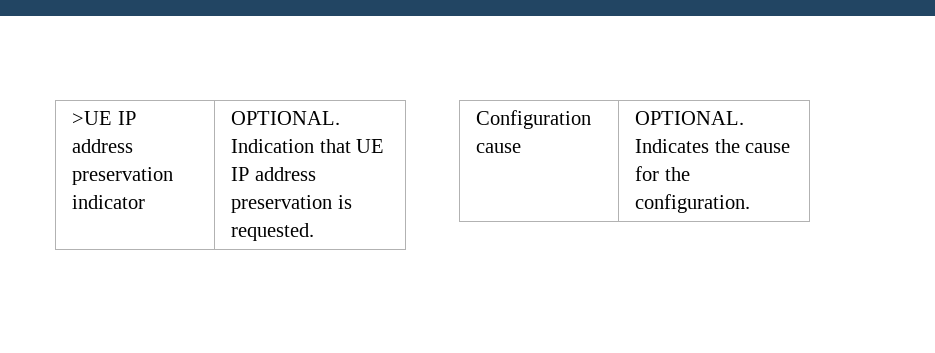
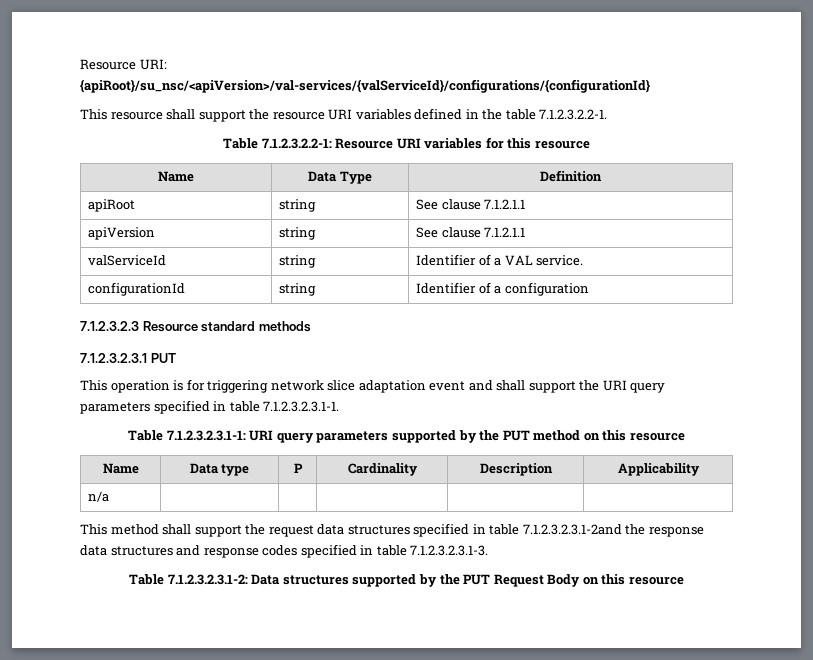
[72,111,136,125] [72,139,134,153] [72,167,174,185] [72,195,146,209] [231,111,341,125] [231,139,385,153] [231,167,316,181] [231,195,352,213] [231,223,315,241] [476,110,592,129] [476,143,522,153] [635,111,745,125] [635,139,791,153] [635,166,690,181] [635,194,751,213] >UE IP address preservation indicator | OPTIONAL. Indication that UE IP address preservation is requested. // Configuration cause | OPTIONAL. Indicates the cause for the configuration. -> [80,59,167,70] [80,79,650,93] [80,108,608,122] [223,137,590,149] [158,171,194,182] [308,171,372,184] [540,170,602,182] [88,199,136,212] [279,199,317,212] [416,199,526,210] [88,227,156,240] [279,227,317,240] [416,227,526,238] [88,255,167,266] [279,255,317,268] [416,254,584,266] [88,282,186,296] [279,283,317,296] [416,282,589,296] [80,321,311,332] [80,353,176,363] [80,379,666,393] [80,400,340,414] [128,430,685,443] [102,463,139,474] [189,463,250,476] [293,463,303,473] [347,463,418,476] [479,463,553,476] [617,463,700,476] [88,491,110,502] [80,523,704,537] [80,544,489,558] [129,574,684,587] Resource URI: {apiRoot}/su_nsc/<apiVersion>/val-services/{valServiceId}/configurations/{configurationId} // This resource shall support the resource URI variables defined in the table 7.1.2.3.2.2-1. // Table 7.1.2.3.2.2-1: Resource URI variables for this resource // Name | Data Type | Definition // apiRoot | string | See clause 7.1.2.1.1 // apiVersion | string | See clause 7.1.2.1.1 // valServiceId | string | Identifier of a VAL service. // configurationId | string | Identifier of a configuration // 7.1.2.3.2.3 Resource standard methods // 7.1.2.3.2.3.1 PUT // This operation is for triggering network slice adaptation event and shall support the URI query parameters specified in table 7.1.2.3.2.3.1-1. // Table 7.1.2.3.2.3.1-1: URI query parameters supported by the PUT method on this resource // Name | Data type | P | Cardinality | Description | Applicability // n/a | | | | | // This method shall support the request data structures specified in table 7.1.2.3.2.3.1-2and the response data structures and response codes specified in table 7.1.2.3.2.3.1-3. // Table 7.1.2.3.2.3.1-2: Data structures supported by the PUT Request Body on this resource

